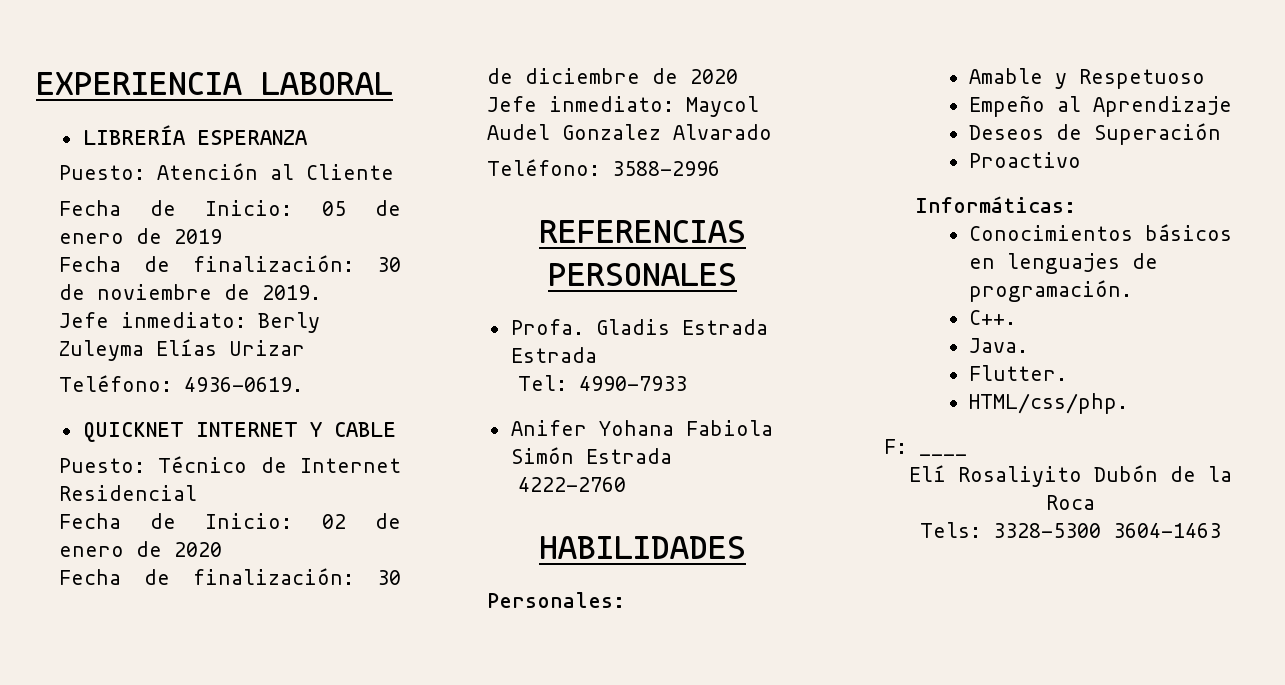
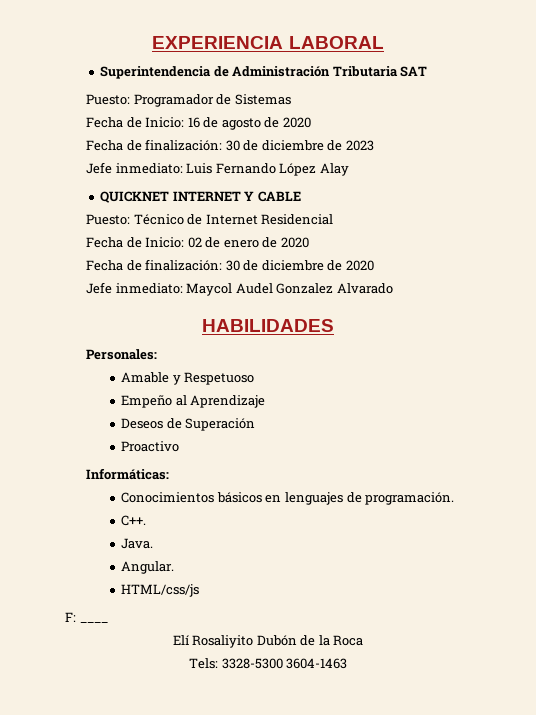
[82,125,308,145] [58,163,394,180] [58,200,402,216] [58,228,222,244] [58,255,401,272] [58,284,321,300] [58,312,320,333] [58,339,305,361] [58,375,303,392] LIBRERÍA ESPERANZA // Puesto: Atención al Cliente // Fecha de Inicio: 05 de enero de 2019 // Fecha de finalización: 30 de noviembre de 2019. // Jefe inmediato: Berly Zuleyma Elías Urizar // Teléfono: 4936-0619. -> [100,66,428,79] [86,94,291,107] [86,117,311,130] [86,139,374,151] [86,162,349,176] Superintendencia de Administración Tributaria SAT // Puesto: Programador de Sistemas // Fecha de Inicio: 16 de agosto de 2020 // Fecha de finalización: 30 de diciembre de 2023 // Jefe inmediato: Luis Fernando López Alay
[486,159,720,176] [539,220,746,243] [548,263,737,286] [510,319,768,335] [510,347,597,363] [517,375,687,391] [510,420,773,436] [510,447,672,464] [517,477,626,492] // Teléfono: 3588-2996 // REFERENCIAS PERSONALES // Profa. Gladis Estrada Estrada // Tel: 4990-7933 // Anifer Yohana Fabiola Simón Estrada // 4222-2760 -> (393, 288) none
[969,365,1068,381] [969,393,1129,414] Flutter. // HTML/css/php. -> [121,561,175,574] [121,584,200,597] Angular. // HTML/css/js

